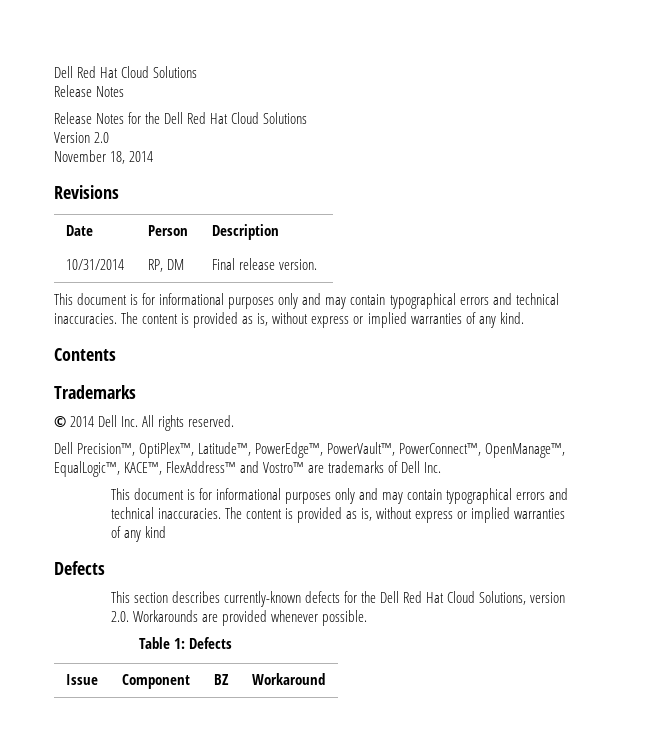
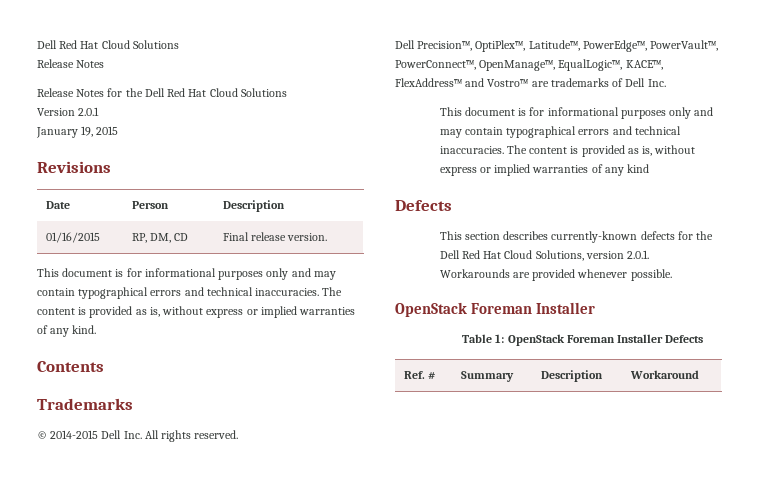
[94,132,110,143] [54,150,154,164] 2.0 // November 18, 2014 -> [78,107,100,116] [36,126,119,138] 2.0.1 // January 19, 2015
[65,259,124,270] 10/31/2014 -> [45,232,100,243] 01/16/2015
[166,259,184,270] DM -> [150,233,189,243] DM, CD
[70,416,95,427] 2014 -> [50,430,99,439] 2014-2015
[110,611,129,622] 2.0. -> [627,250,650,259] 2.0.1.
(367, 618) none -> [395,302,596,317] // OpenStack Foreman Installer
[188,637,232,649] [65,674,98,685] [121,674,190,689] [213,674,229,685] Defects // Issue | Component | BZ -> [507,334,704,346] [403,371,437,379] [460,371,514,382] [540,370,603,382] OpenStack Foreman Installer Defects // Ref. # | Summary | Description

